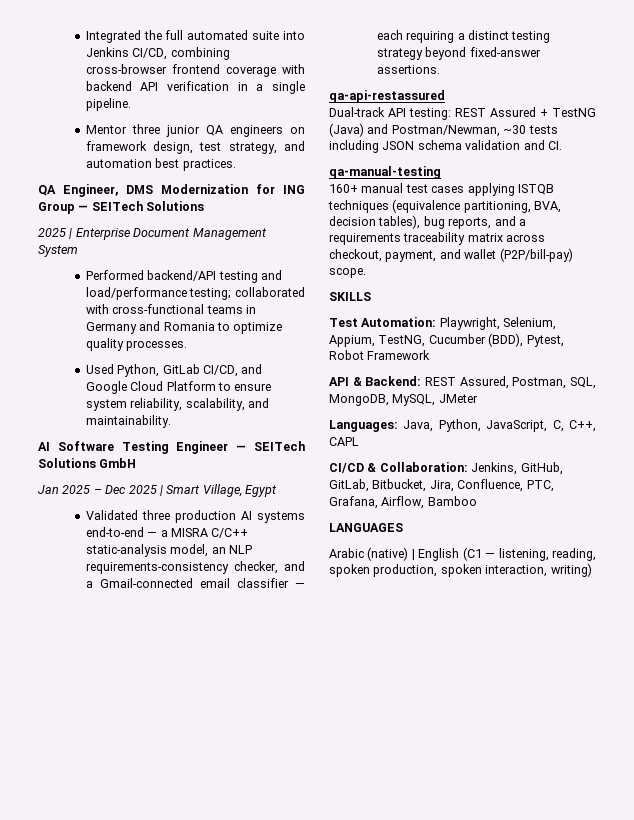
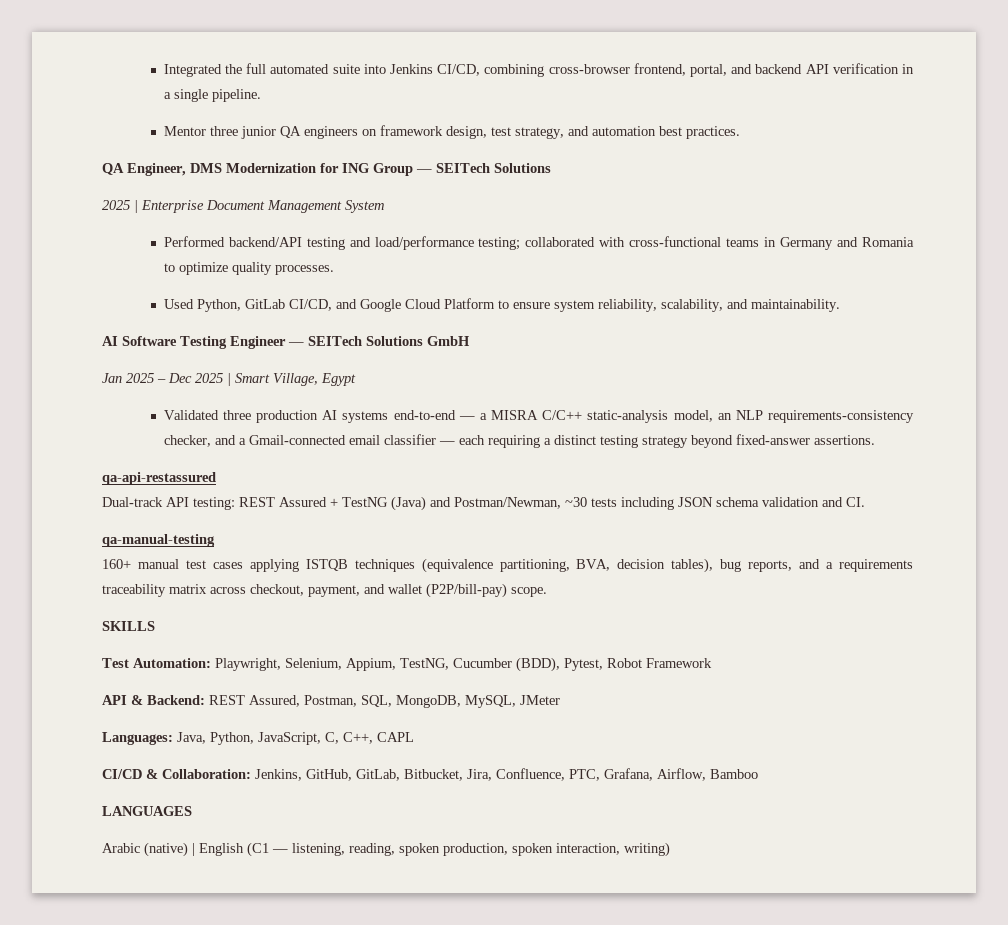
[171,64,305,77] frontend coverage with -> [633,63,753,77] frontend, portal, and

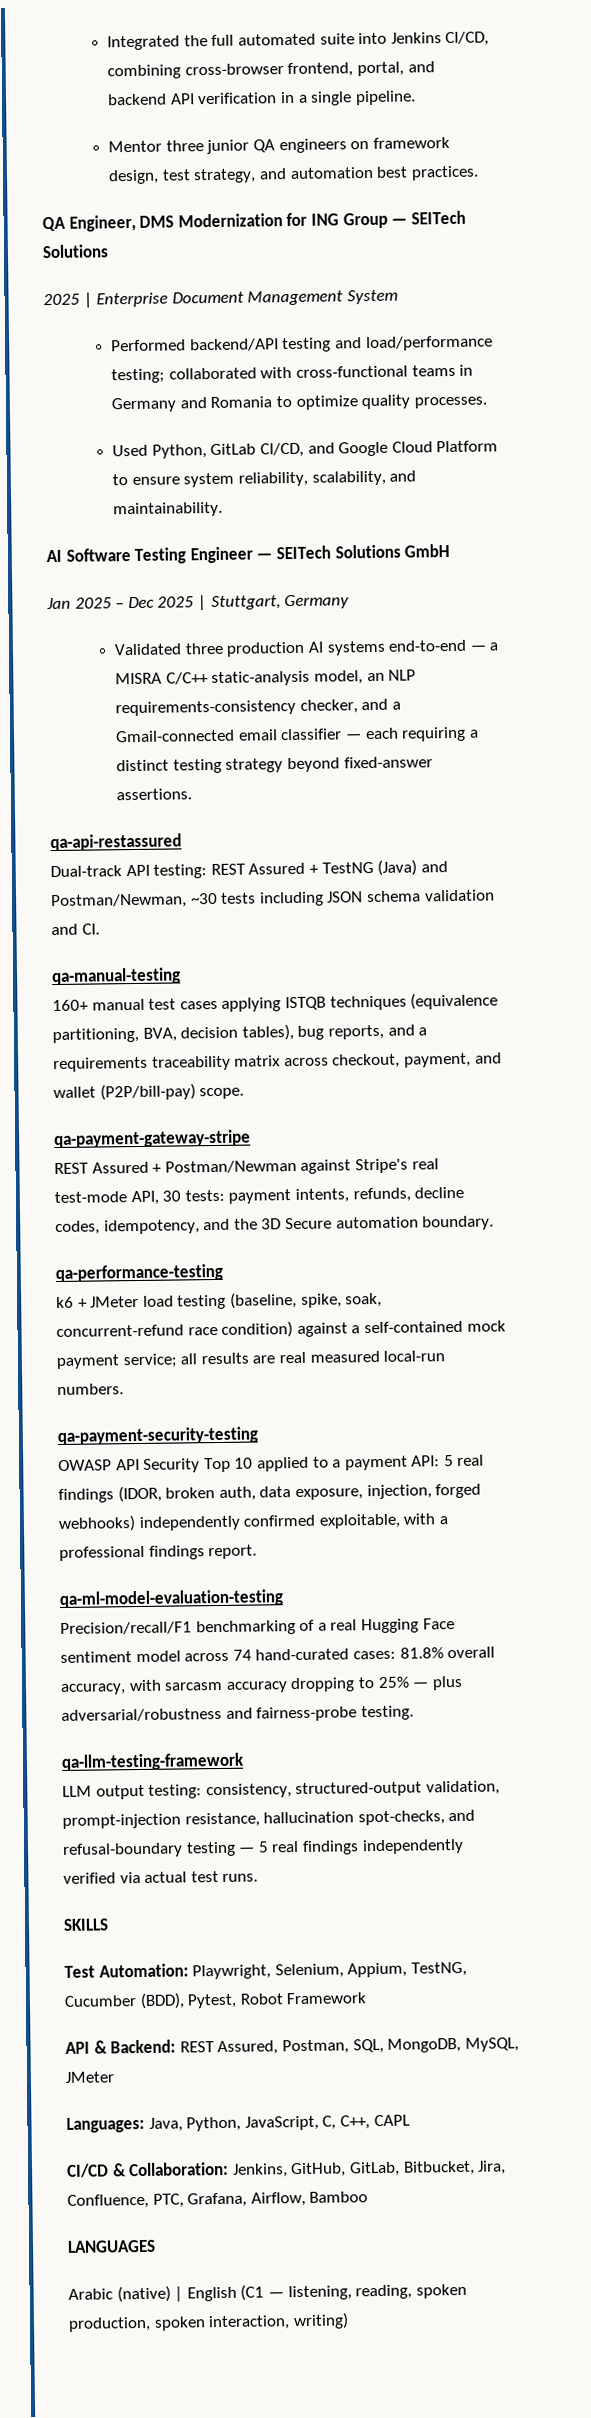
[235,373,356,386] Smart Village, Egypt -> [210,594,350,611] Stuttgart, Germany
(547, 592) none -> [54,1129,251,1149] [54,1158,439,1175] [54,1186,465,1206] [55,1215,495,1236] [55,1263,223,1283] [56,1291,383,1310] [56,1320,506,1338] [56,1350,446,1370] [57,1383,124,1396] [57,1426,258,1446] [58,1454,485,1473] [58,1483,482,1503] [58,1513,448,1532] [59,1544,258,1561] [59,1589,283,1608] [60,1618,455,1636] [60,1646,496,1663] [60,1675,463,1695] [61,1705,414,1722] [61,1752,245,1771] [62,1780,500,1800] [62,1809,476,1829] [62,1838,464,1858] [63,1871,259,1884] // qa-payment-gateway-stripe // REST Assured + Postman/Newman against Stripe's real test-mode API, 30 tests: payment intents, refunds, decline codes, idempotency, and the 3D Secure automation boundary. // qa-performance-testing // k6 + JMeter load testing (baseline, spike, soak, concurrent-refund race condition) against a self-contained mock payment service; all results are real measured local-run numbers. // qa-payment-security-testing // OWASP API Security Top 10 applied to a payment API: 5 real findings (IDOR, broken auth, data exposure, injection, forged webhooks) independently confirmed exploitable, with a professional findings report. // qa-ml-model-evaluation-testing // Precision/recall/F1 benchmarking of a real Hugging Face sentiment model across 74 hand-curated cases: 81.8% overall accuracy, with sarcasm accuracy dropping to 25% — plus adversarial/robustness and fairness-probe testing. // qa-llm-testing-framework // LLM output testing: consistency, structured-output validation, prompt-injection resistance, hallucination spot-checks, and refusal-boundary testing — 5 real findings independently verified via actual test runs.

